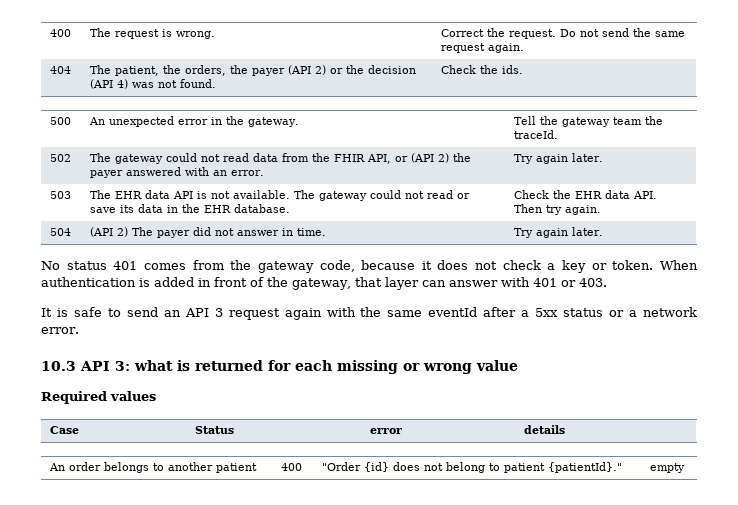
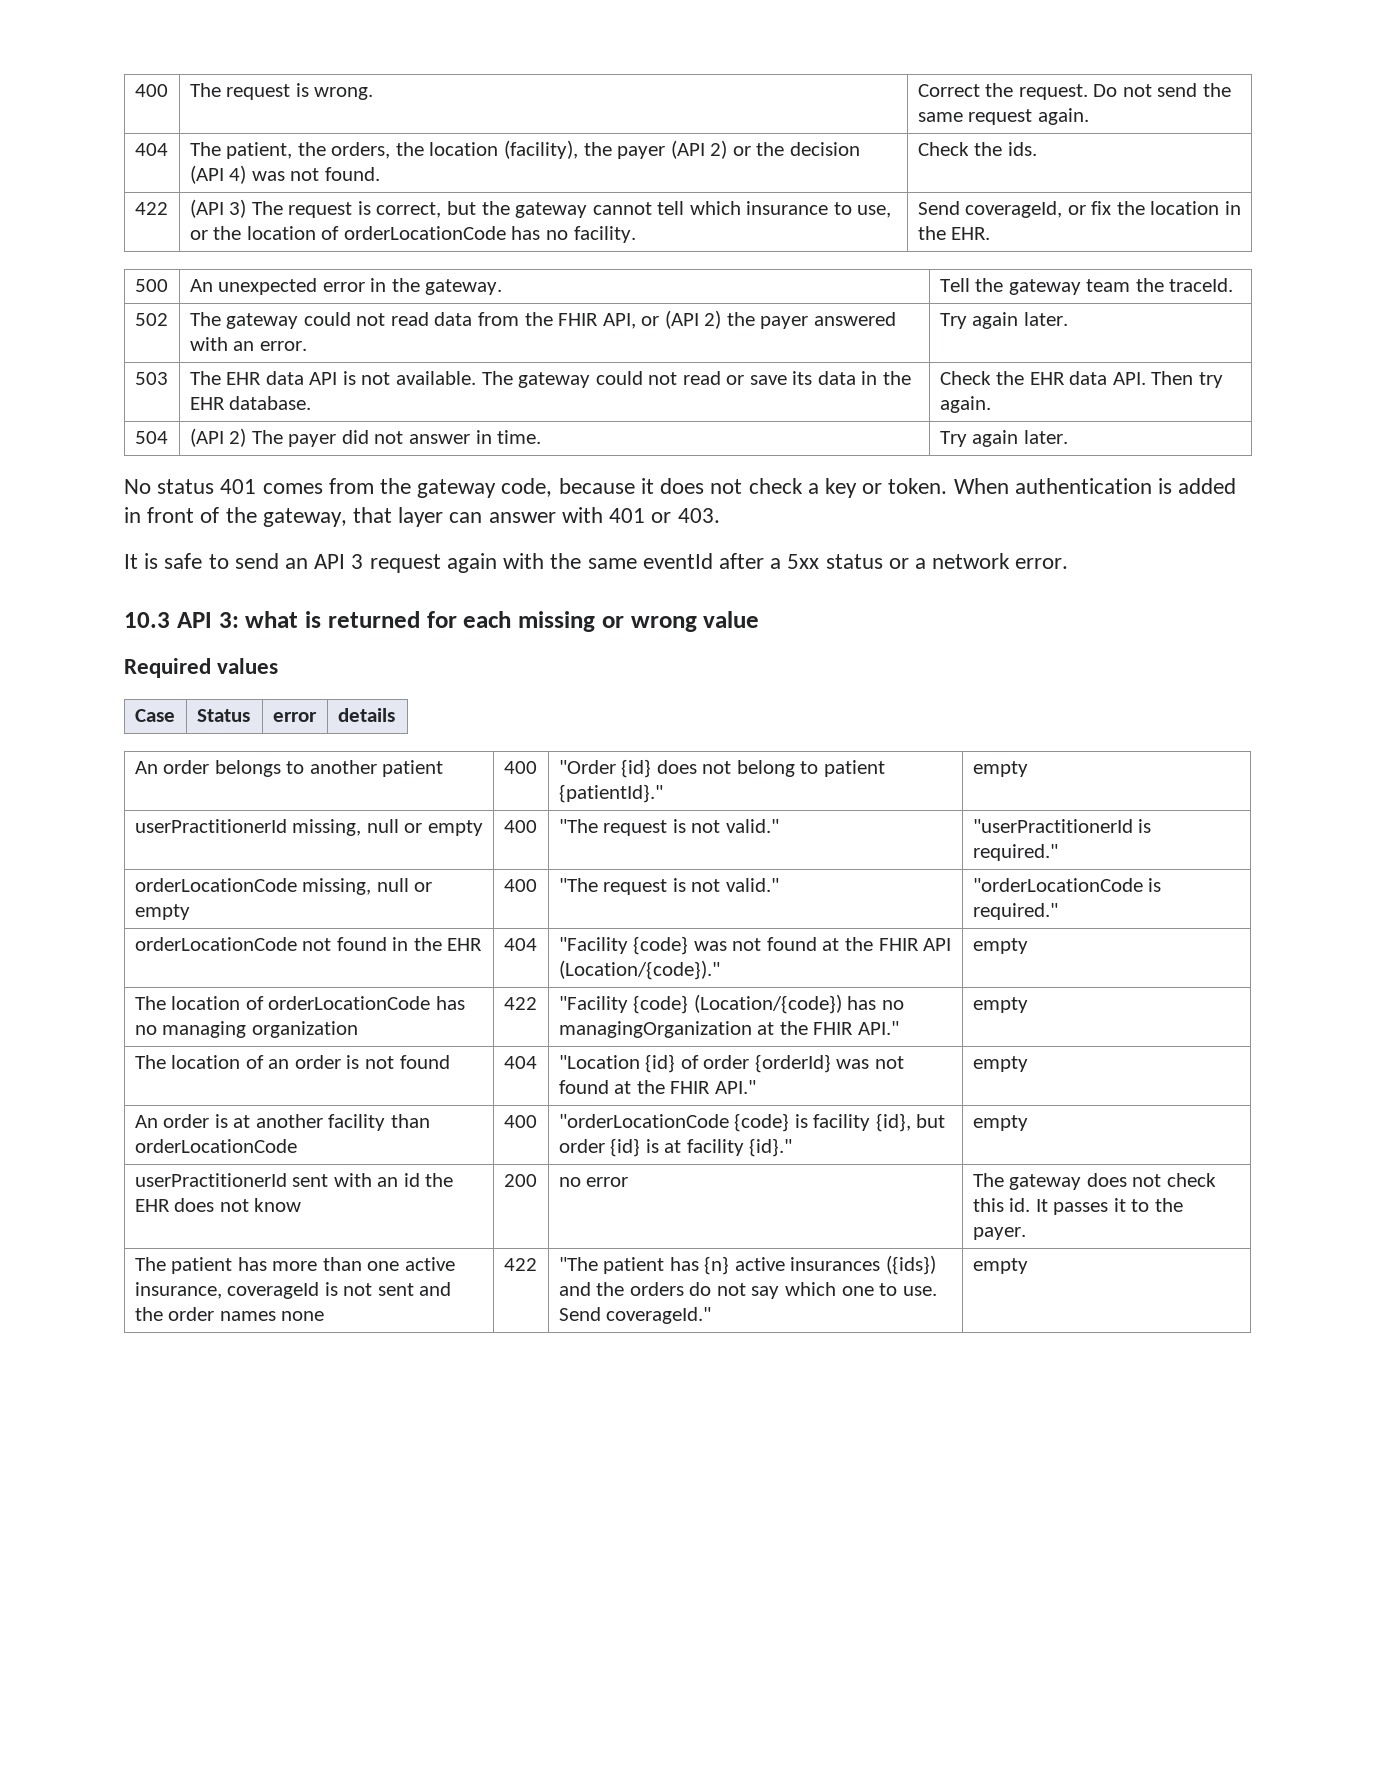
(249, 69) none -> [429,140,612,159] location (facility), the
(524, 69) none -> [134,202,168,215] [189,199,892,218] [189,226,636,243] [917,201,1242,218] [917,226,991,240] // 422 | (API 3) The request is correct, but the gateway cannot tell which insurance to use, or the location of orderLocationCode has no facility. | Send coverageId, or fix the location in the EHR.
(686, 468) none -> [134,819,483,836] [503,820,537,833] [558,819,779,836] [972,819,1152,833] [972,844,1058,861] [134,878,433,895] [134,904,190,920] [503,879,537,892] [558,878,779,895] [972,878,1162,892] [972,903,1058,920] [134,937,483,951] [503,938,537,951] [558,936,952,955] [558,960,720,980] [972,938,1028,954] [134,996,465,1010] [134,1021,358,1038] [503,997,537,1010] [558,994,904,1014] [558,1021,899,1038] [972,997,1028,1013] [134,1055,450,1069] [503,1056,537,1069] [558,1054,905,1073] [558,1080,756,1094] [972,1056,1028,1072] [134,1114,431,1131] [134,1139,297,1153] [503,1115,537,1128] [558,1113,946,1132] [558,1138,793,1157] [972,1115,1028,1131] [134,1173,454,1187] [134,1198,302,1212] [503,1174,537,1187] [558,1177,629,1187] [972,1173,1216,1190] [972,1198,1184,1215] [972,1227,1026,1240] [134,1257,456,1274] [134,1282,452,1299] [134,1307,325,1321] [503,1258,537,1271] [558,1255,937,1275] [558,1282,937,1299] [558,1307,712,1324] [972,1258,1028,1274] // userPractitionerId missing, null or empty | 400 | "The request is not valid." | "userPractitionerId is required." // orderLocationCode missing, null or empty | 400 | "The request is not valid." | "orderLocationCode is required." // orderLocationCode not found in the EHR | 404 | "Facility {code} was not found at the FHIR API (Location/{code})." | empty // The location of orderLocationCode has no managing organization | 422 | "Facility {code} (Location/{code}) has no managingOrganization at the FHIR API." | empty // The location of an order is not found | 404 | "Location {id} of order {orderId} was not found at the FHIR API." | empty // An order is at another facility than orderLocationCode | 400 | "orderLocationCode {code} is facility {id}, but order {id} is at facility {id}." | empty // userPractitionerId sent with an id the EHR does not know | 200 | no error | The gateway does not check this id. It passes it to the payer. // The patient has more than one active insurance, coverageId is not sent and the order names none | 422 | "The patient has {n} active insurances ({ids}) and the orders do not say which one to use. Send coverageId." | empty

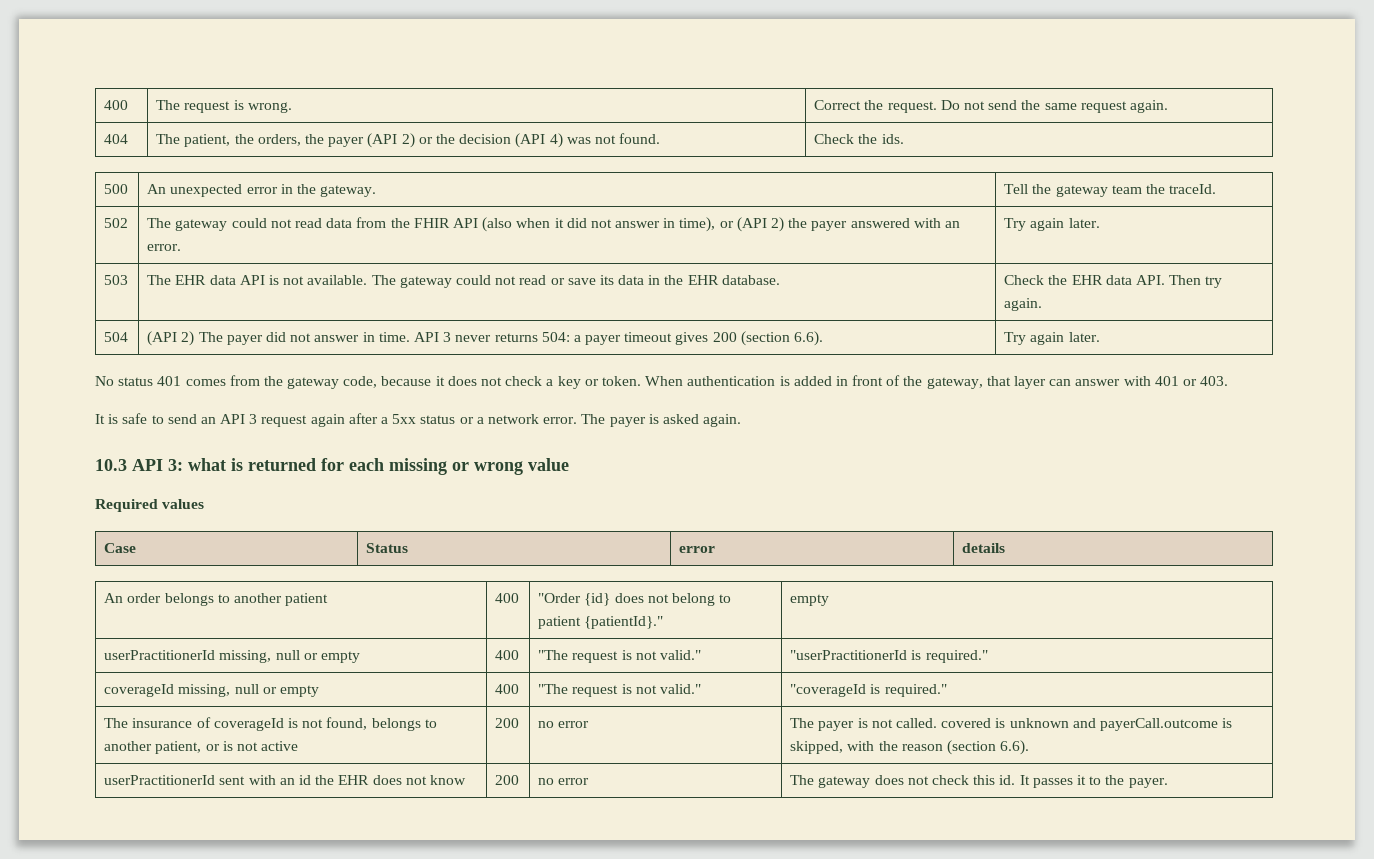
[429,140,612,159] location (facility), the -> (325, 139) none
[134,202,168,215] [189,199,892,218] [189,226,636,243] [917,201,1242,218] [917,226,991,240] // 422 | (API 3) The request is correct, but the gateway cannot tell which insurance to use, or the location of orderLocationCode has no facility. | Send coverageId, or fix the location in the EHR. -> (904, 139) none
[602,313,636,329] API, -> [452,217,716,232] API (also when it did not answer in time),
(542, 437) none -> [413,331,823,346] API 3 never returns 504: a payer timeout gives 200 (section 6.6).
[503,553,713,569] with the same eventId -> (345, 420) none
(1069, 563) none -> [581,414,742,427] The payer is asked again.
[134,878,297,892] orderLocationCode -> [104,684,175,697] coverageId
[972,878,1162,892] [972,903,1058,920] [134,937,483,951] [503,938,537,951] [558,936,952,955] [558,960,720,980] [972,938,1028,954] [134,996,465,1010] [134,1021,358,1038] [503,997,537,1010] [558,994,904,1014] [558,1021,899,1038] [972,997,1028,1013] [134,1055,450,1069] [503,1056,537,1069] [558,1054,905,1073] [558,1080,756,1094] [972,1056,1028,1072] [134,1114,431,1131] [134,1139,297,1153] [503,1115,537,1128] [558,1113,946,1132] [558,1138,793,1157] [972,1115,1028,1131] "orderLocationCode is required." // orderLocationCode not found in the EHR | 404 | "Facility {code} was not found at the FHIR API (Location/{code})." | empty // The location of orderLocationCode has no managing organization | 422 | "Facility {code} (Location/{code}) has no managingOrganization at the FHIR API." | empty // The location of an order is not found | 404 | "Location {id} of order {orderId} was not found at the FHIR API." | empty // An order is at another facility than orderLocationCode | 400 | "orderLocationCode {code} is facility {id}, but order {id} is at facility {id}." | empty -> [790,684,947,697] [104,717,437,731] [104,741,299,754] [495,718,520,728] [538,721,590,728] [790,718,1233,731] [790,740,1030,755] "coverageId is required." // The insurance of coverageId is not found, belongs to another patient, or is not active | 200 | no error | The payer is not called. covered is unknown and payerCall.outcome is skipped, with the reason (section 6.6).
[134,1257,456,1274] [134,1282,452,1299] [134,1307,325,1321] [503,1258,537,1271] [558,1255,937,1275] [558,1282,937,1299] [558,1307,712,1324] [972,1258,1028,1274] // The patient has more than one active insurance, coverageId is not sent and the order names none | 422 | "The patient has {n} active insurances ({ids}) and the orders do not say which one to use. Send coverageId." | empty -> (1168, 783) none

